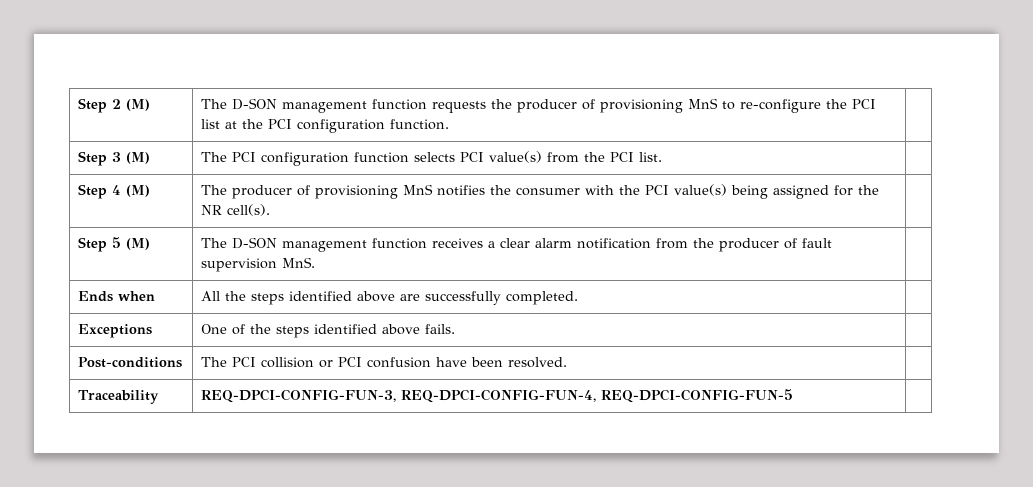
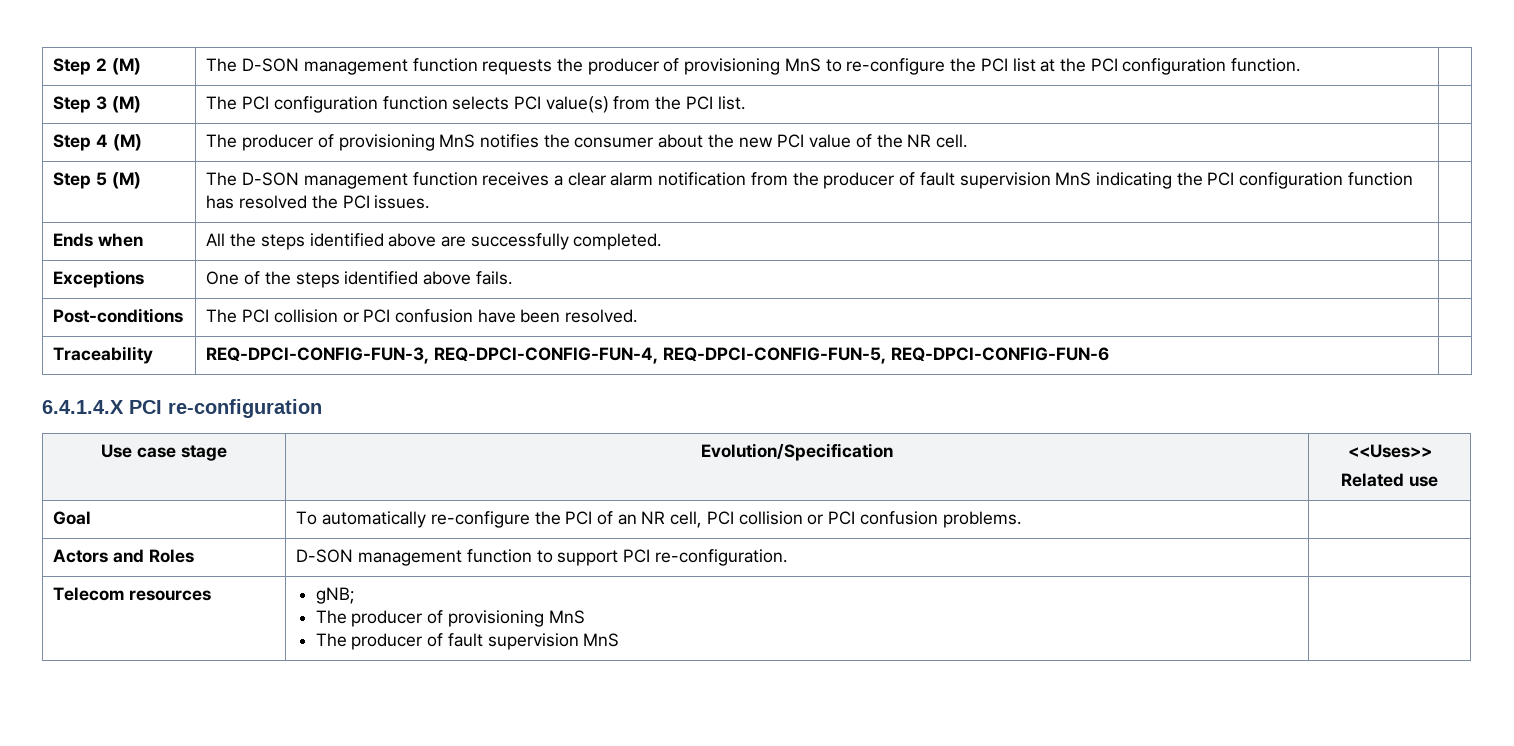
[585,184,854,199] with the PCI value(s) being assigned for -> [658,134,872,148] about the new PCI value of
[227,204,271,216] cell(s). -> [935,134,967,148] cell.
[282,257,316,268] MnS. -> [1055,172,1413,189] [206,195,430,209] MnS indicating the PCI configuration function has resolved the PCI issues.
[601,389,794,403] REQ-DPCI-CONFIG-FUN-5 -> [662,347,1109,364] [42,399,322,418] [101,444,227,461] [701,443,893,461] [1347,444,1432,458] [1341,473,1438,487] [53,511,92,525] [296,511,1021,528] [53,549,194,563] [296,549,787,566] [53,587,212,601] [315,587,354,604] [315,610,585,627] [315,633,620,650] REQ-DPCI-CONFIG-FUN-5, REQ-DPCI-CONFIG-FUN-6 | // 6.4.1.4.X PCI re-configuration // Use case stage | Evolution/Specification | <<Uses>> // Related use // Goal | To automatically re-configure the PCI of an NR cell, PCI collision or PCI confusion problems. | // Actors and Roles | D-SON management function to support PCI re-configuration. | // Telecom resources | gNB; // The producer of provisioning MnS // The producer of fault supervision MnS

